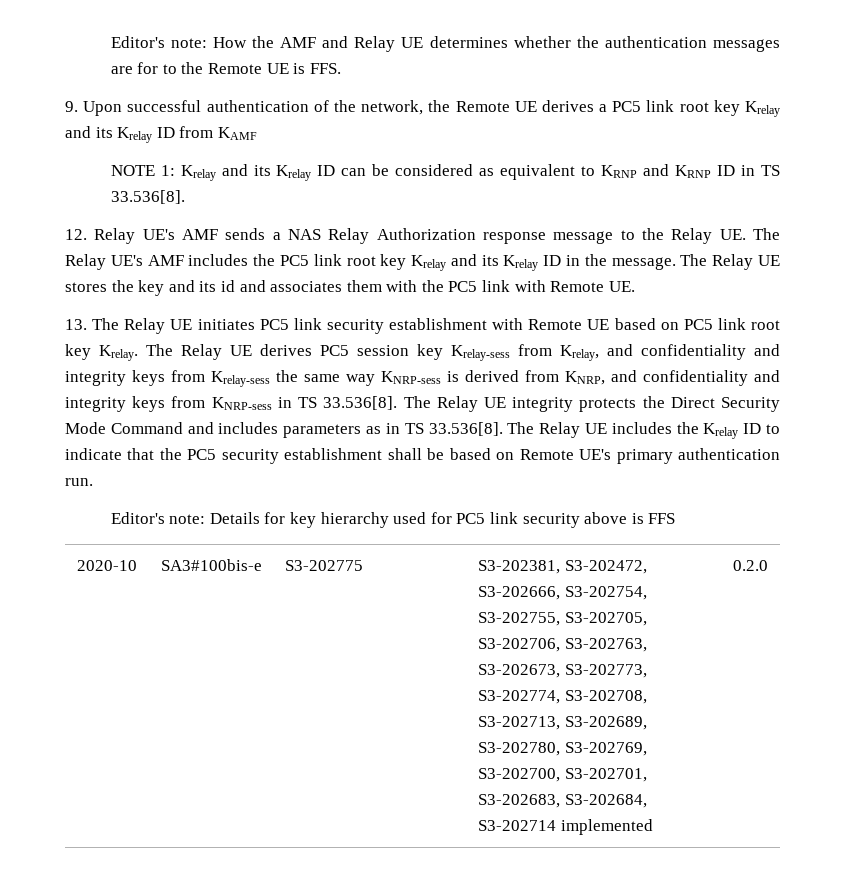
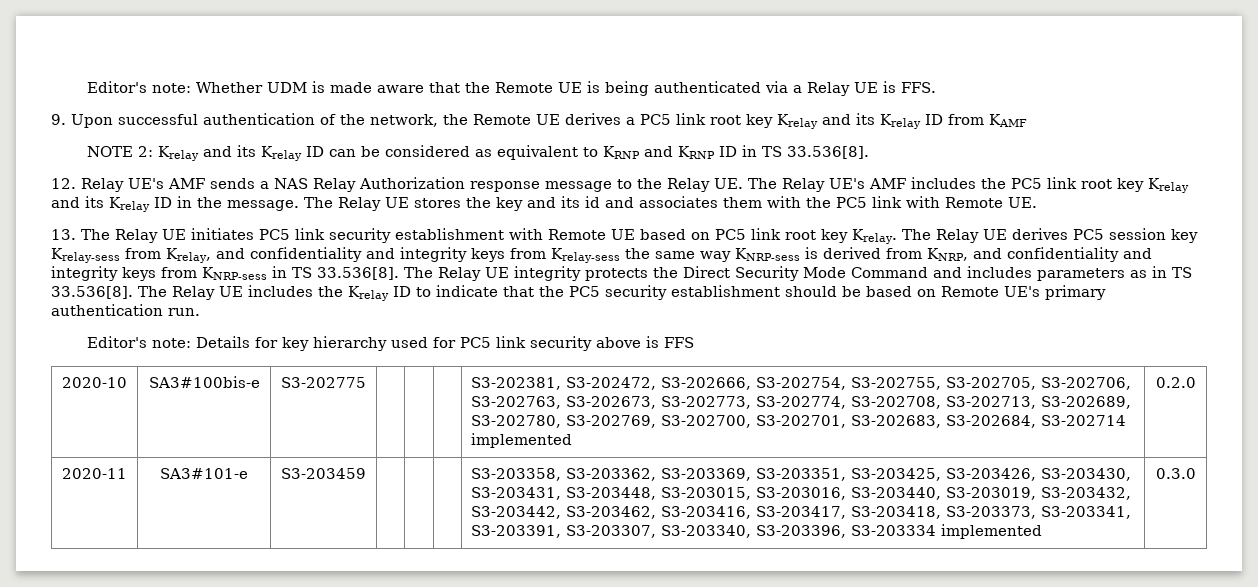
[110,36,780,52] [110,62,263,74] Editor's note: How the AMF and Relay UE determines whether the authentication messages are for to the Remote -> [86,81,850,96] Editor's note: Whether UDM is made aware that the Remote UE is being authenticated via a Relay
[160,165,175,176] 1: -> [137,146,153,157] 2:
[387,448,422,460] shall -> [785,286,837,297] should
(768, 565) none -> [62,468,127,479] [160,468,248,479] [281,468,366,479] [471,468,1132,481] [471,487,1132,500] [471,506,1132,519] [471,524,1043,539] [1155,468,1196,479] // 2020-11 | SA3#101-e | S3-203459 | | | | S3-203358, S3-203362, S3-203369, S3-203351, S3-203425, S3-203426, S3-203430, S3-203431, S3-203448, S3-203015, S3-203016, S3-203440, S3-203019, S3-203432, S3-203442, S3-203462, S3-203416, S3-203417, S3-203418, S3-203373, S3-203341, S3-203391, S3-203307, S3-203340, S3-203396, S3-203334 implemented | 0.3.0

